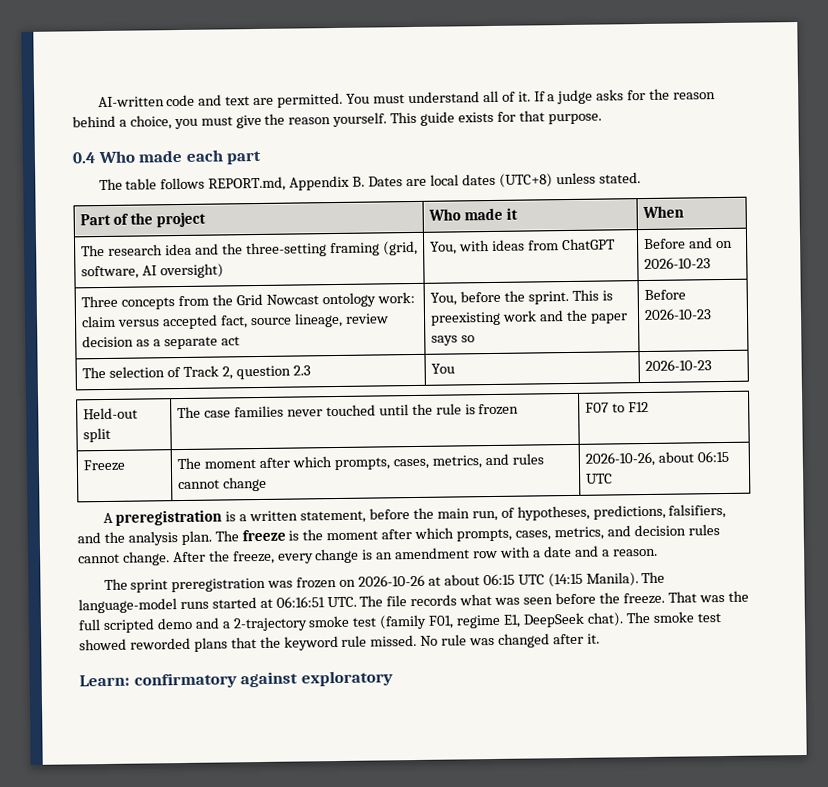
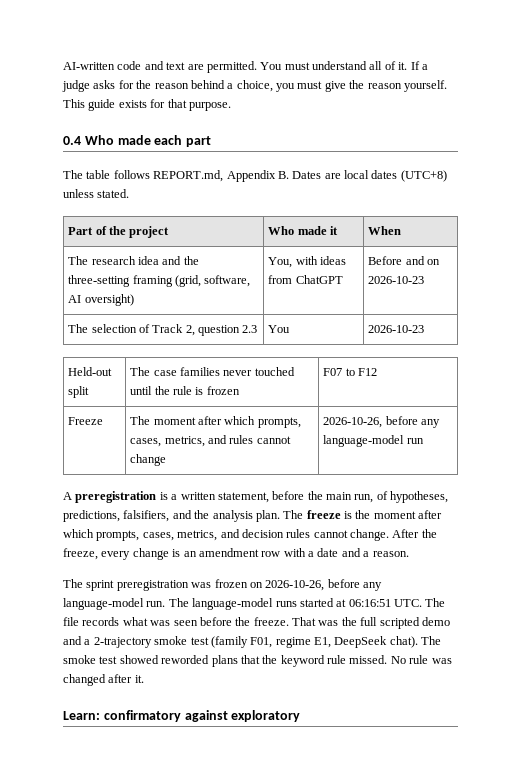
[81,291,415,310] [81,312,389,330] [82,335,240,350] [430,289,613,306] [430,309,628,326] [431,335,476,346] [644,289,687,301] [644,308,713,321] // Three concepts from the Grid Nowcast ontology work: claim versus accepted fact, source lineage, review decision as a separate act | You, before the sprint. This is preexisting work and the paper says so | Before 2026-10-23 -> (425, 280) none
[658,450,730,463] [586,473,614,484] about 06:15 UTC -> [385,416,440,428] [323,435,424,447] before any language-model run
[358,572,639,588] 2026-10-26 at about 06:15 UTC (14:15 Manila). -> [265,579,382,591] [63,598,166,610] 2026-10-26, before any language-model run.

